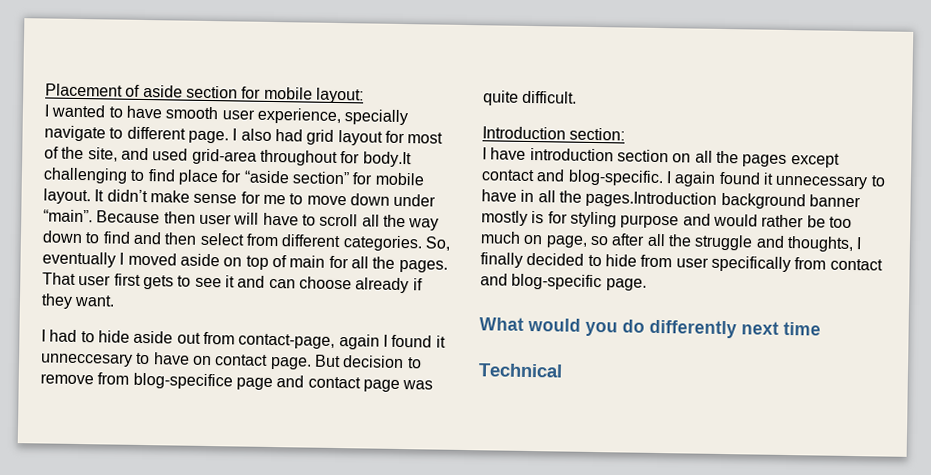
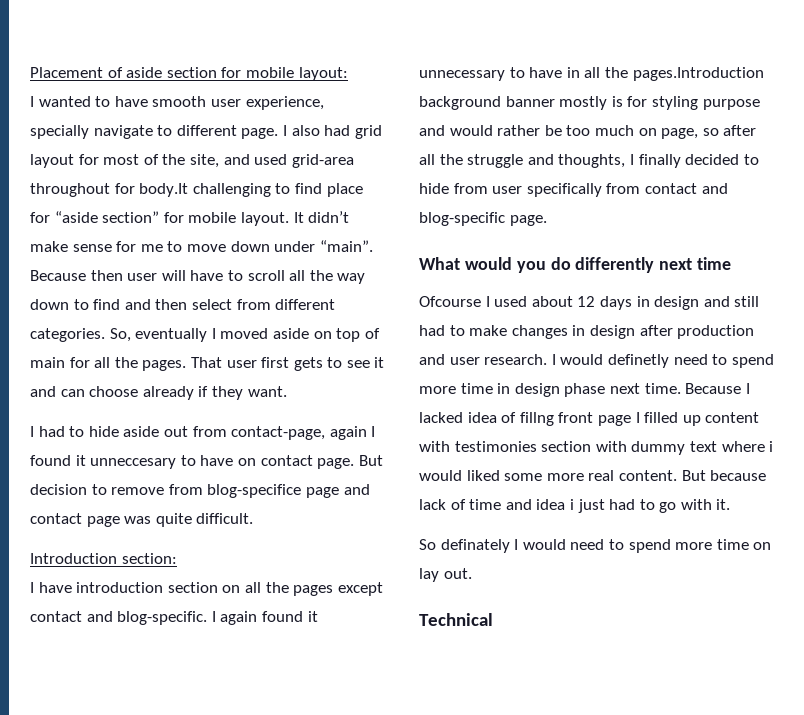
(821, 328) none -> [419,296,760,310] [419,325,755,339] [419,354,774,368] [419,383,750,397] [419,412,760,426] [419,441,774,455] [419,470,767,481] [419,499,731,513] [419,539,772,553] [419,568,472,582] // Ofcourse I used about 12 days in design and still had to make changes in design after production and user research. I would definetly need to spend more time in design phase next time. Because I lacked idea of fillng front page I filled up content with testimonies section with dummy text where i would liked some more real content. But because lack of time and idea i just had to go with it. // So definately I would need to spend more time on lay out.

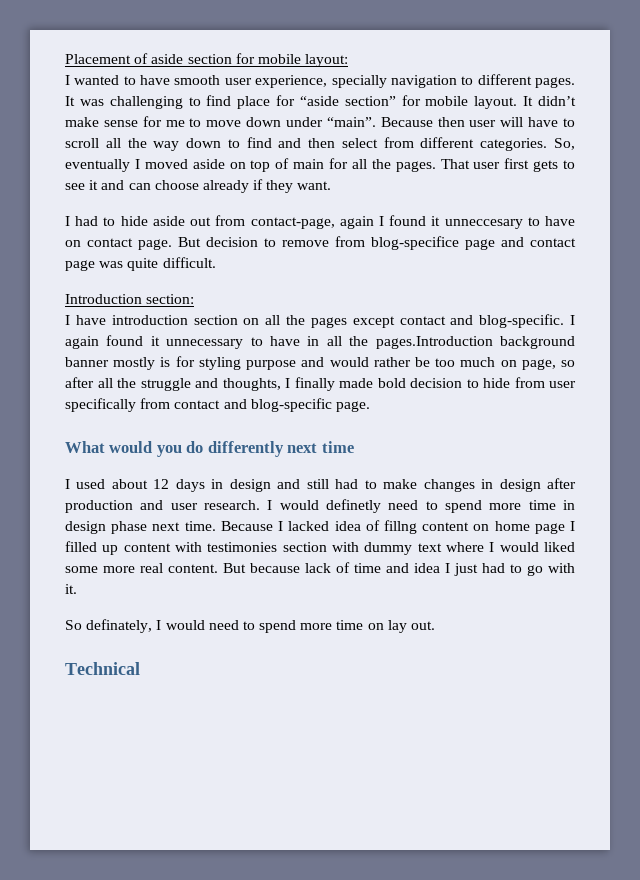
[93,125,153,139] navigate -> [390,75,457,88] navigation
[241,125,382,139] [30,154,354,168] [30,183,189,197] page. I also had grid layout for most of the site, and used grid-area throughout for body.It -> [535,77,575,88] [65,96,104,106] pages. It was
[685,154,740,165] decided -> [339,378,462,388] made bold decision
[419,296,481,307] Ofcourse -> (354, 447) none
[558,412,594,423] front -> [422,521,530,531] content on home
[769,441,774,452] i -> [489,542,495,552] I
[569,499,574,510] i -> [445,563,450,573] I
[440,539,510,553] definately -> [86,619,153,633] definately,

